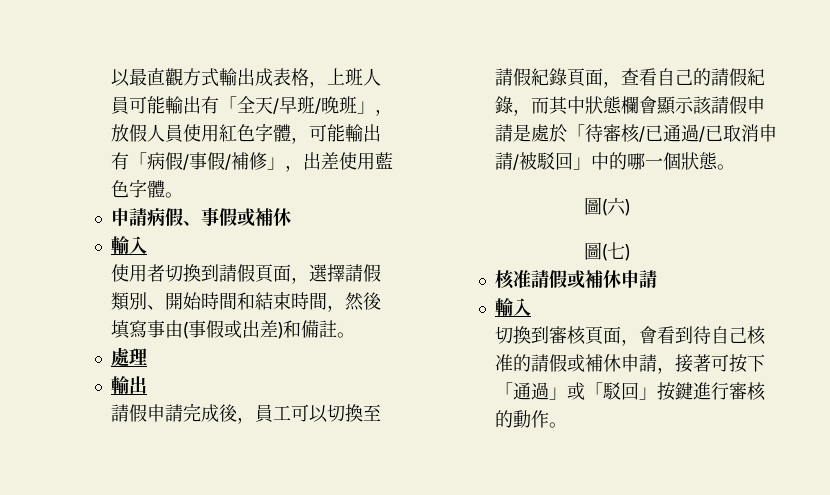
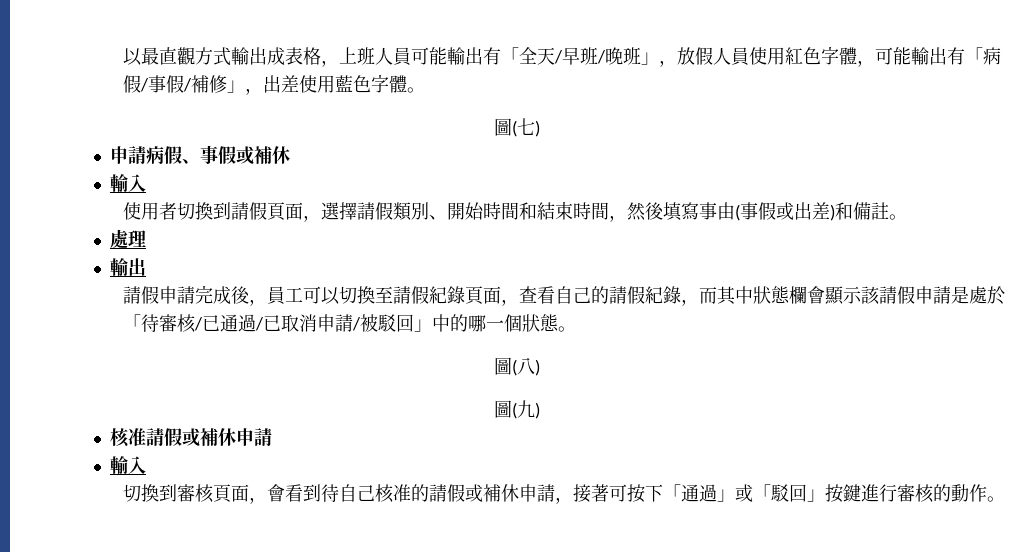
(184, 195) none -> [494,118,540,137] // 圖(七)
[607,197,626,215] 六 -> [517,357,535,375] 八
[607,242,625,259] 七 -> [517,400,535,418] 九

